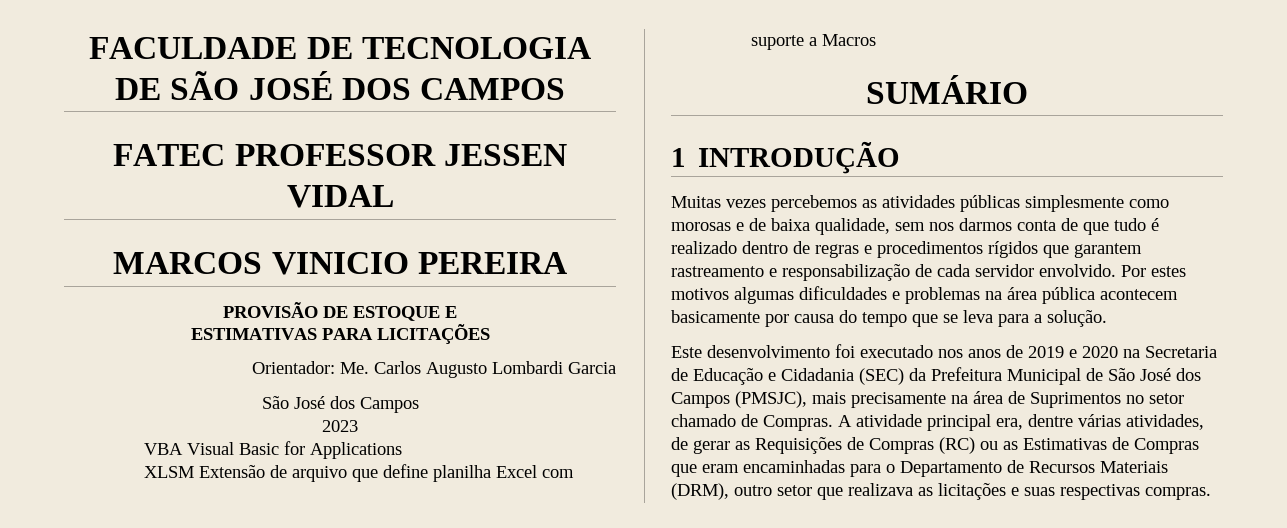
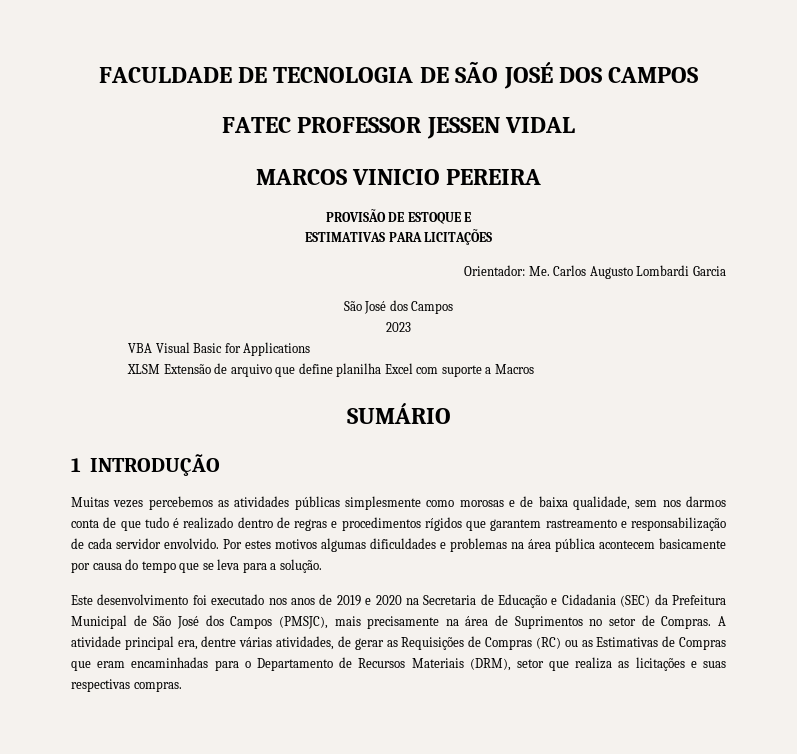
[671,414,736,427] chamado -> (637, 621) none
[734,485,772,496] outro -> (511, 664) none
[848,483,913,496] realizava -> [575,657,613,669] realiza

